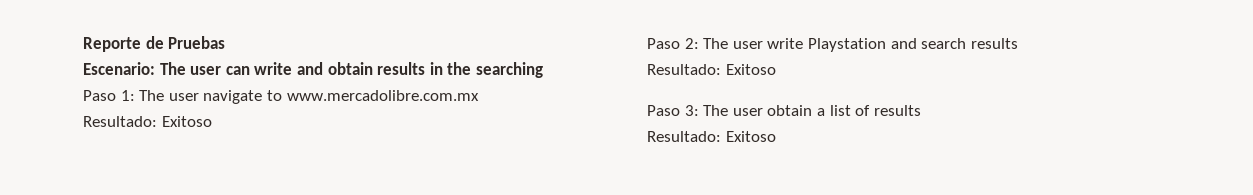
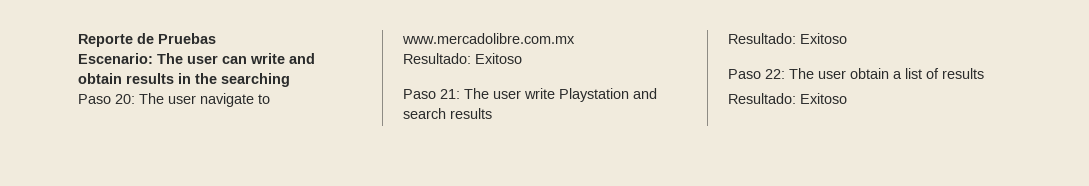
[120,90,135,101] 1: -> [115,94,135,104] 20:
[684,38,699,49] 2: -> [440,89,460,99] 21:
[684,105,699,116] 3: -> [765,69,785,79] 22:

